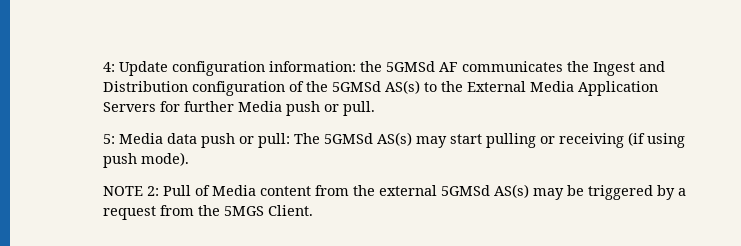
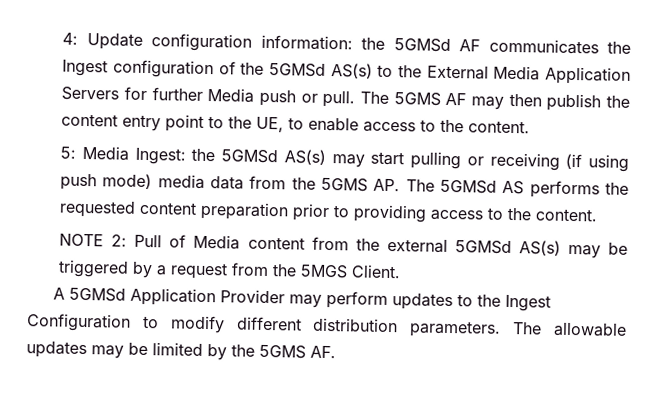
[639,61,666,72] [103,81,189,92] and Distribution -> (109, 68) none
[103,133,321,148] // 5: Media data push or pull: The -> [359,91,630,112] [61,113,531,134] [60,145,216,165] The 5GMS AF may then publish the content entry point to the UE, to enable access to the content. // 5: Media Ingest: the
[141,152,190,166] mode). -> [102,173,629,199] [59,200,599,223] mode) media data from the 5GMS AP. The 5GMSd AS performs the requested content preparation prior to providing access to the content.
(314, 210) none -> [52,287,551,312] [26,313,627,338] [26,341,336,361] // A 5GMSd Application Provider may perform updates to the Ingest Configuration to modify different distribution parameters. The allowable updates may be limited by the 5GMS AF.

